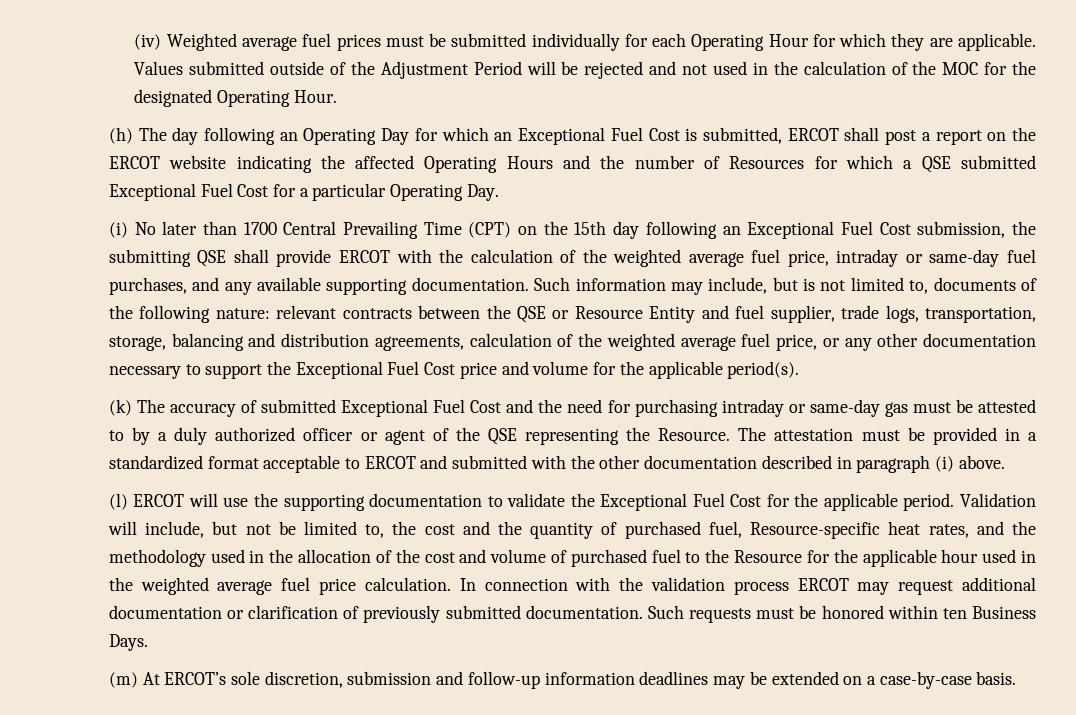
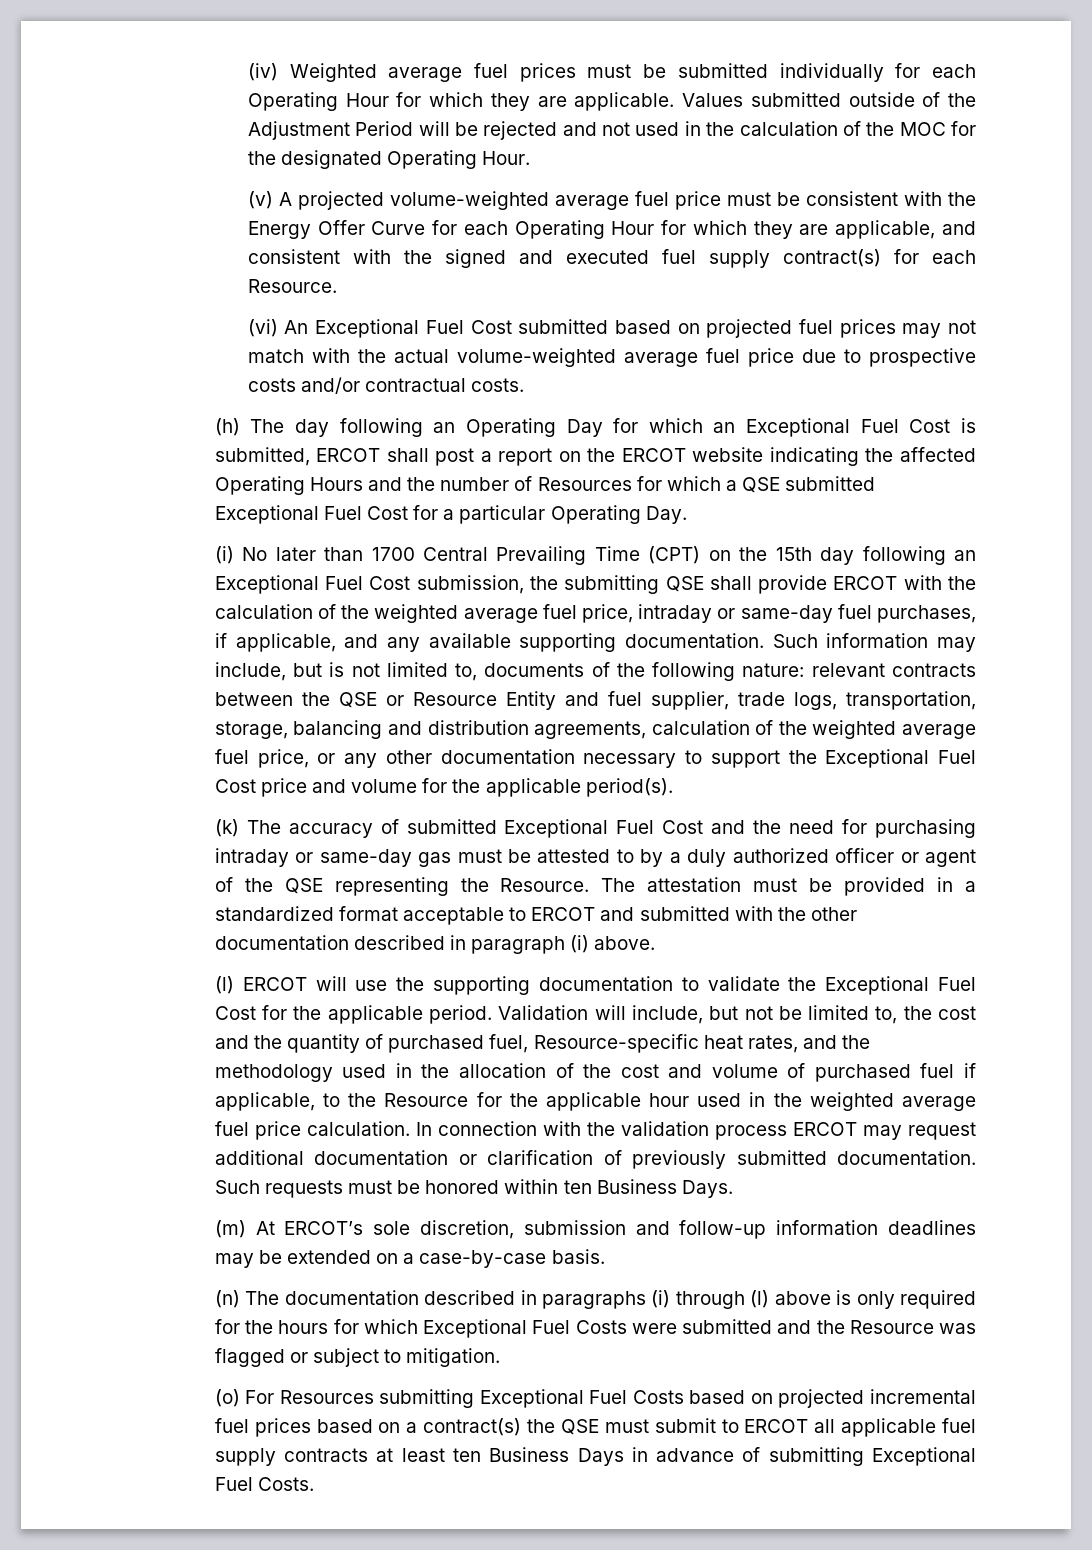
(337, 96) none -> [247,191,977,210] [247,220,976,239] [247,249,976,268] [247,279,337,293] [247,319,977,338] [247,348,976,367] [247,377,525,394] // (v) A projected volume-weighted average fuel price must be consistent with the Energy Offer Curve for each Operating Hour for which they are applicable, and consistent with the signed and executed fuel supply contract(s) for each Resource. // (vi) An Exceptional Fuel Cost submitted based on projected fuel prices may not match with the actual volume-weighted average fuel price due to prospective costs and/or contractual costs.
(187, 286) none -> [214,633,336,652] if applicable,
(681, 556) none -> [964,1063,977,1078] [214,1092,315,1111] if applicable,
(1017, 678) none -> [214,1290,977,1309] [214,1319,976,1338] [214,1348,501,1367] [214,1389,976,1408] [214,1418,977,1437] [214,1447,977,1466] [214,1477,314,1491] // (n) The documentation described in paragraphs (i) through (l) above is only required for the hours for which Exceptional Fuel Costs were submitted and the Resource was flagged or subject to mitigation. // (o) For Resources submitting Exceptional Fuel Costs based on projected incremental fuel prices based on a contract(s) the QSE must submit to ERCOT all applicable fuel supply contracts at least ten Business Days in advance of submitting Exceptional Fuel Costs.

